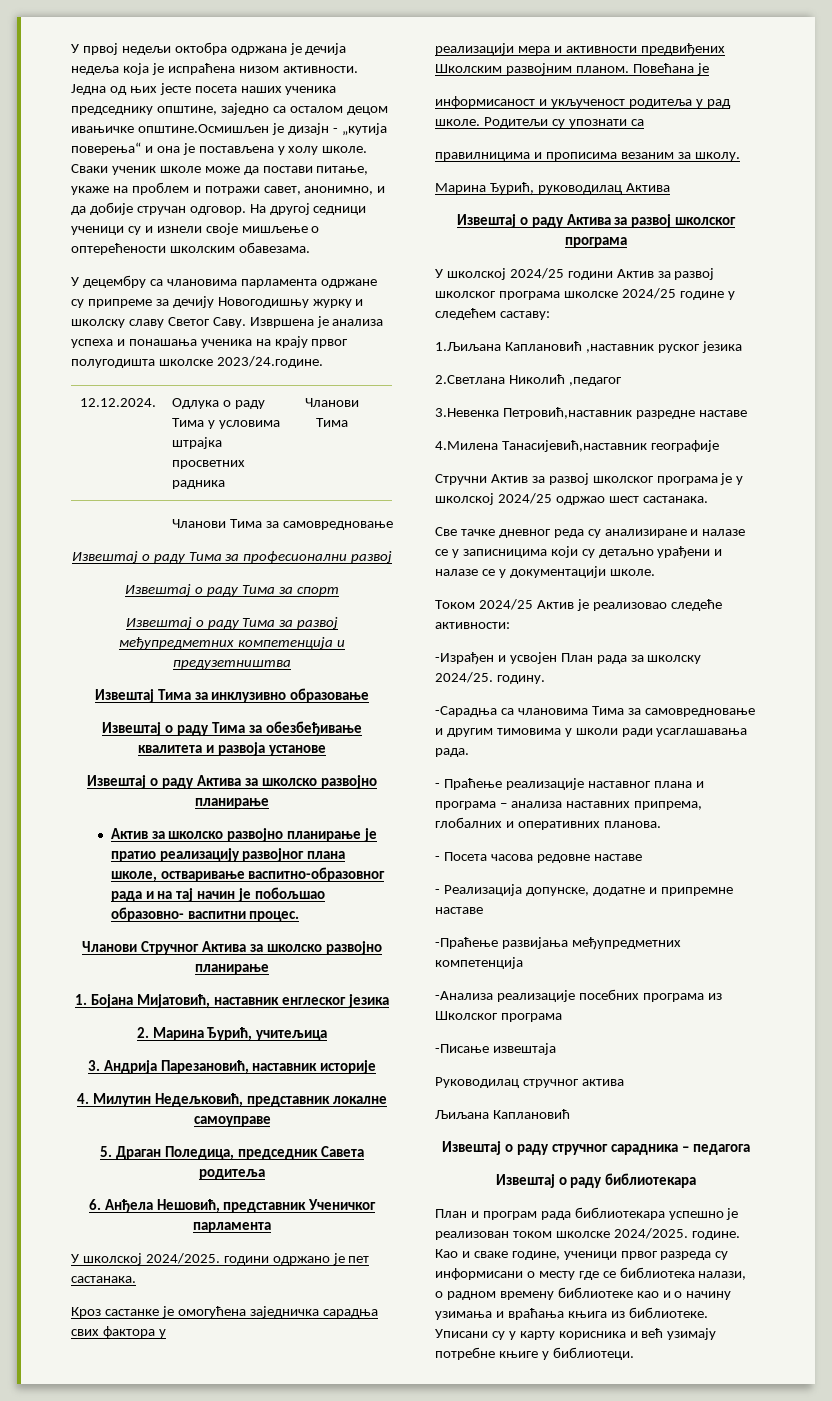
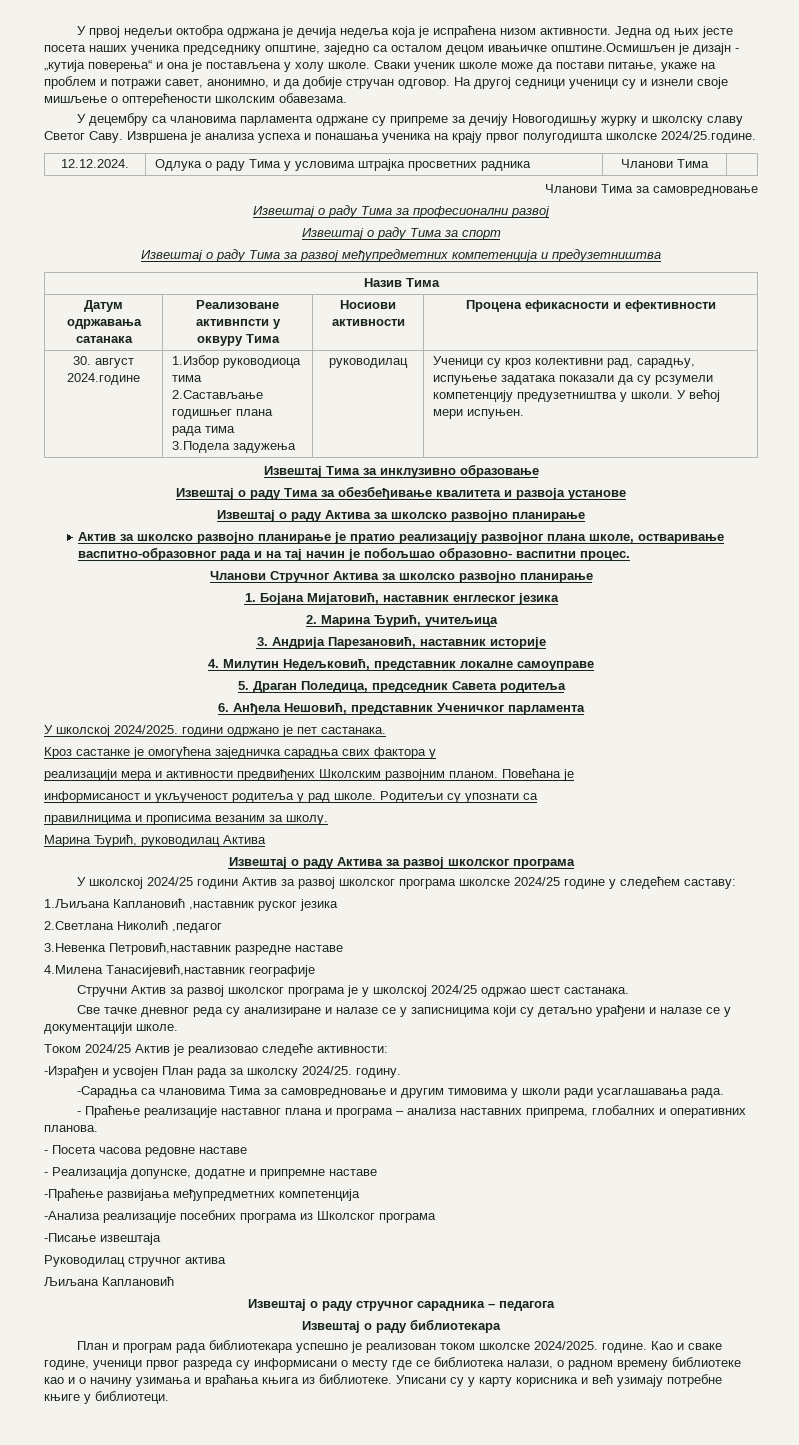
[216,356,323,368] 2023/24.године. -> [661,131,756,143] 2024/25.године.
(291, 664) none -> [363,278,440,287] [84,300,123,312] [66,319,142,329] [75,336,133,343] [196,300,279,309] [195,319,281,329] [196,334,280,346] [340,300,396,309] [331,319,405,326] [465,300,716,312] [73,356,134,368] [67,373,140,385] [172,355,302,368] [172,375,203,382] [172,390,264,400] [172,409,274,419] [172,426,236,436] [172,441,297,453] [329,358,408,368] [433,356,696,368] [433,375,714,385] [433,389,721,402] [433,409,525,419] // Назив Тима // Датум одржавања сатанака | Реализоване активнпсти у оквуру Тима | Носиови активности | Процена ефикасности и ефективности // 30. август 2024.године | 1.Избор руководиоца тима // 2.Састављање годишњег плана рада тима // 3.Подела задужења | руководилац | Ученици су кроз колективни рад, сарадњу, испуњење задатака показали да су рсзумели компетенцију предузетништва у школи. У већој мери испуњен.

